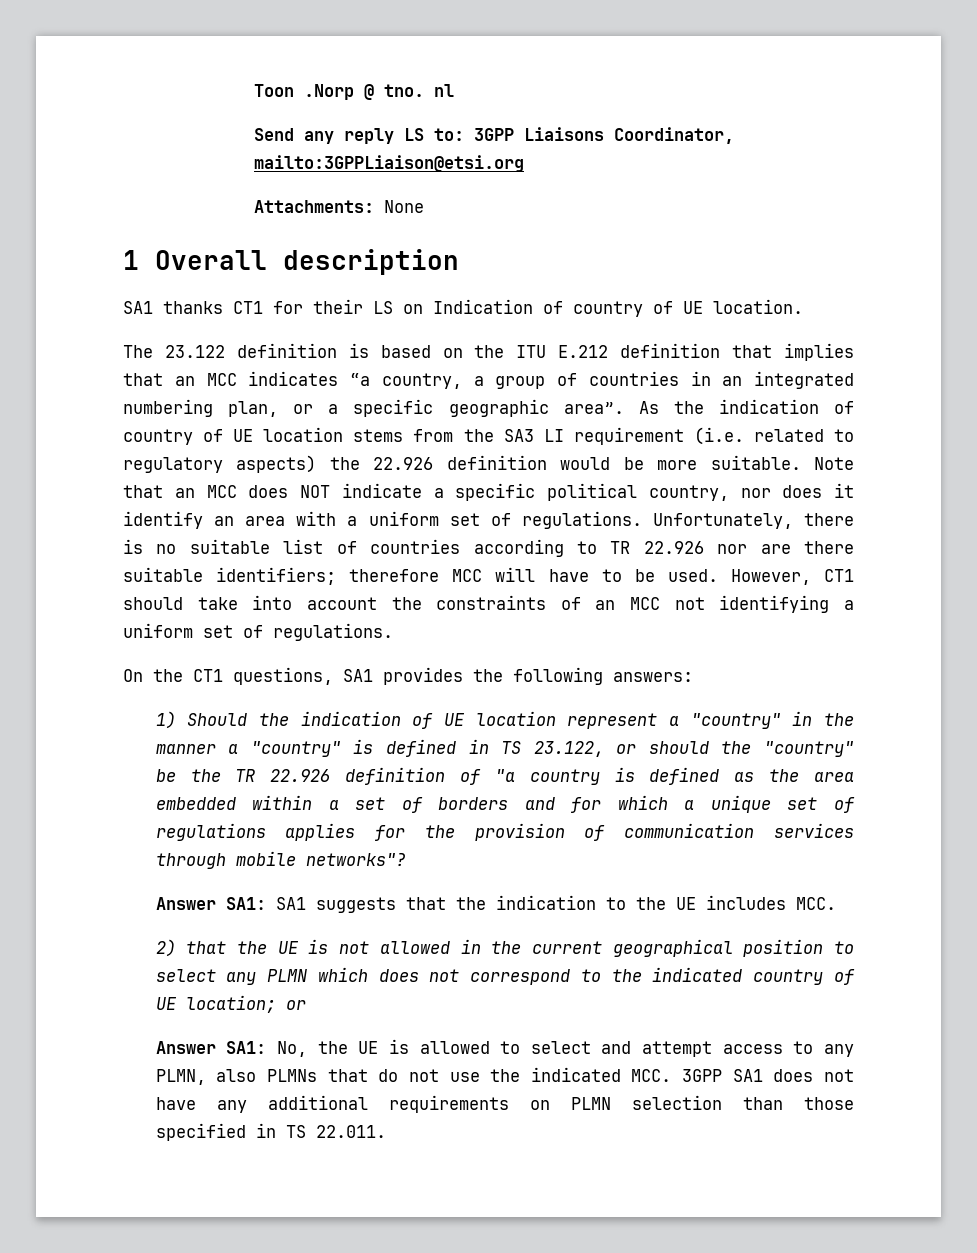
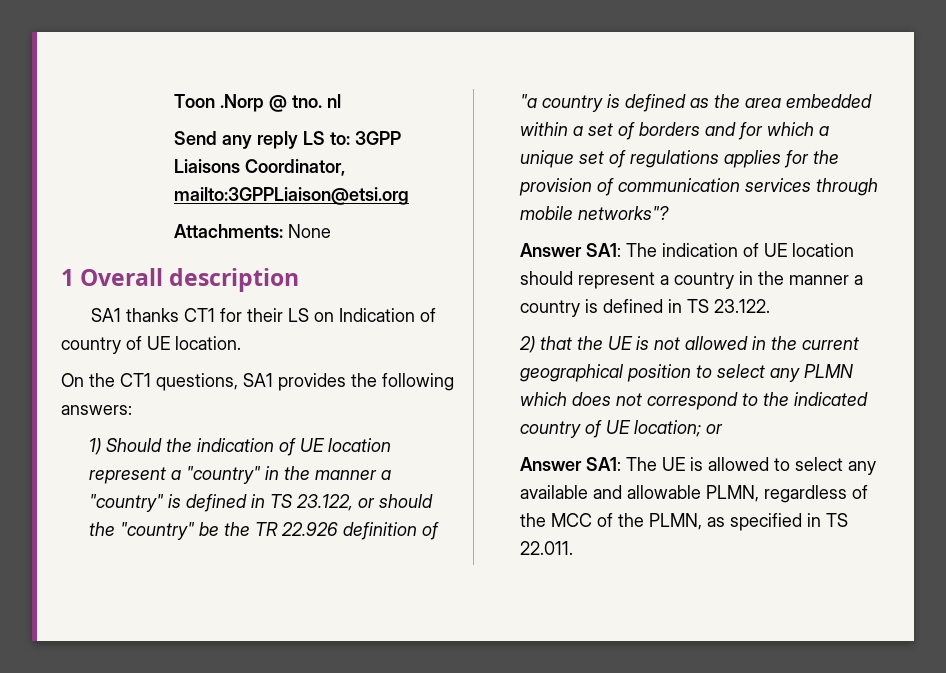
[123,343,854,361] [123,371,854,389] [123,399,855,417] [123,427,855,445] [123,455,855,473] [123,483,854,501] [123,511,855,529] [123,539,854,557] [123,567,855,585] [123,595,854,613] [123,623,393,641] // The 23.122 definition is based on the ITU E.212 definition that implies that an MCC indicates “a country, a group of countries in an integrated numbering plan, or a specific geographic area”. As the indication of country of UE location stems from the SA3 LI requirement (i.e. related to regulatory aspects) the 22.926 definition would be more suitable. Note that an MCC does NOT indicate a specific political country, nor does it identify an area with a uniform set of regulations. Unfortunately, there is no suitable list of countries according to TR 22.926 nor are there suitable identifiers; therefore MCC will have to be used. However, CT1 should take into account the constraints of an MCC not identifying a uniform set of regulations. -> (241, 343) none
[275,895,836,913] SA1 suggests that the indication to the UE includes MCC. -> [626,243,855,257] [520,271,864,289] [520,299,771,317] The indication of UE location should represent a country in the manner a country is defined in TS 23.122.
[276,1041,348,1057] No, the -> [626,457,658,471] The
[601,1041,854,1057] [155,1067,854,1085] [155,1095,854,1113] and attempt access to any PLMN, also PLMNs that do not use the indicated MCC. 3GPP SA1 does not have any additional requirements on PLMN selection than those -> [848,461,877,475] [520,485,869,503] [520,513,726,530] any available and allowable PLMN, regardless of the MCC of the PLMN, as

